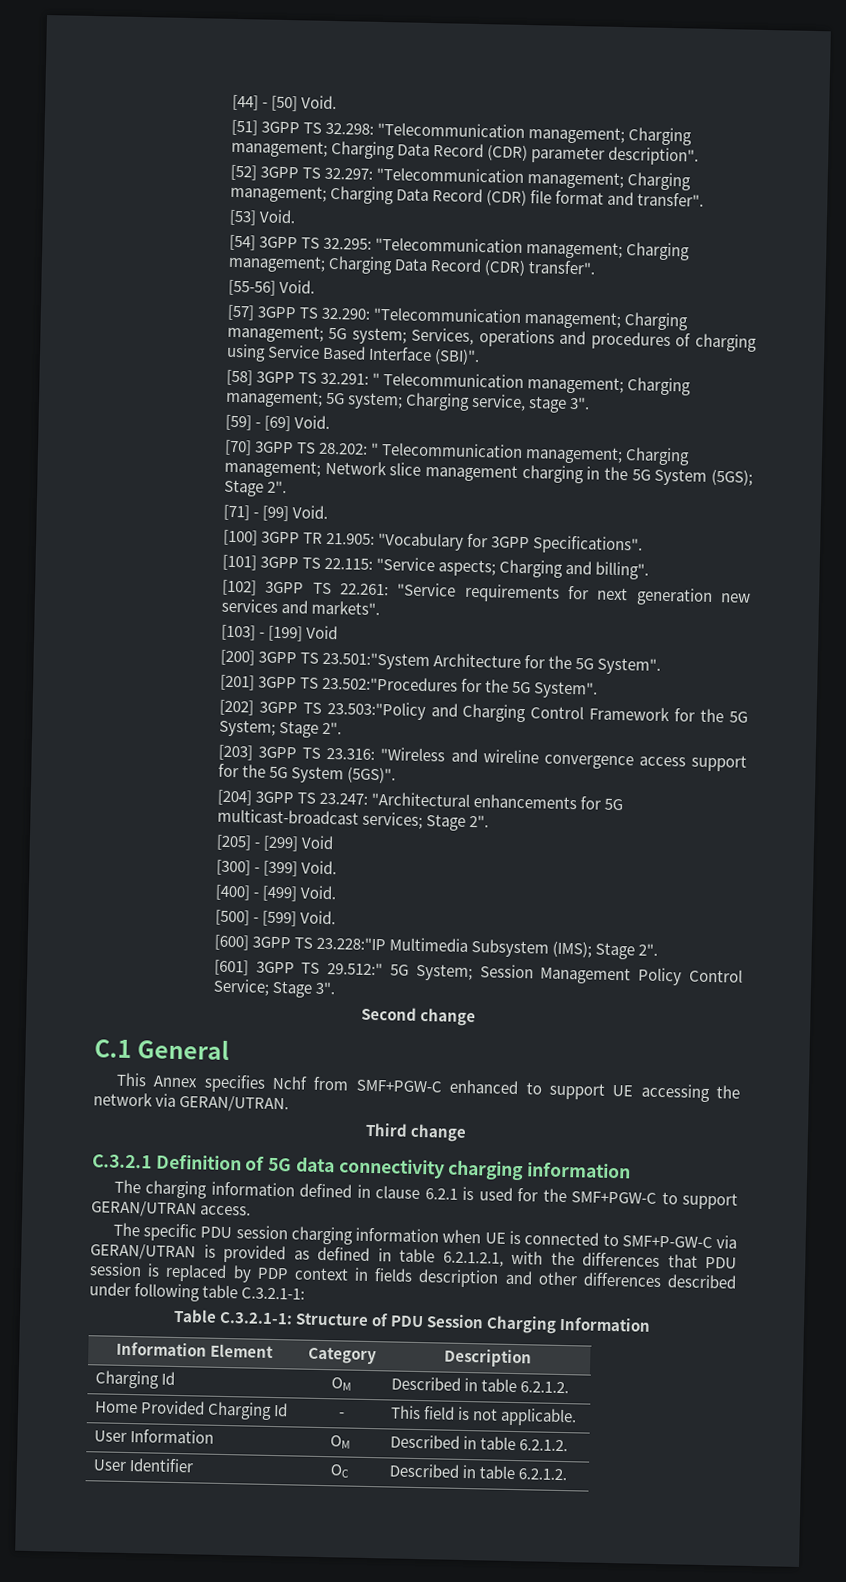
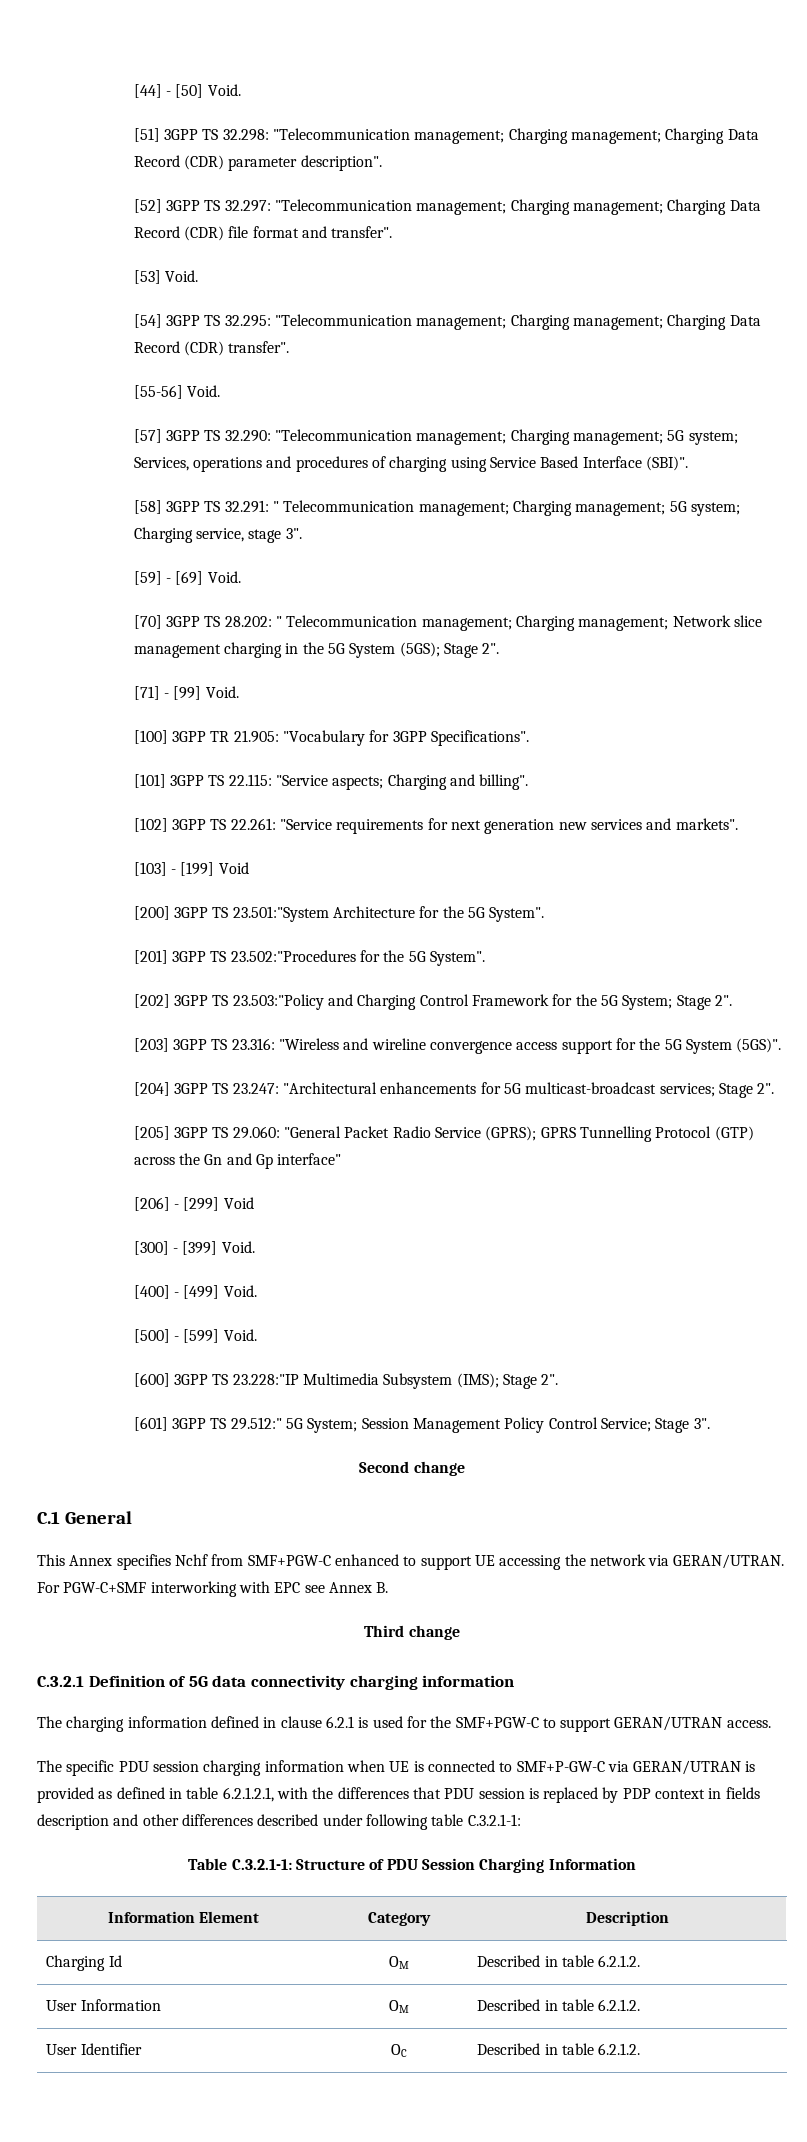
(252, 842) none -> [174,1126,754,1142] [133,1153,342,1169] [133,1197,170,1211] 3GPP TS 29.060: "General Packet Radio Service (GPRS); GPRS Tunnelling Protocol (GTP) across the Gn and Gp interface" // [206]
(290, 1104) none -> [37,1581,389,1597] For PGW-C+SMF interworking with EPC see Annex B.
[94,1400,288,1420] [337,1412,345,1418] [389,1405,577,1427] // Home Provided Charging Id | - | This field is not applicable. -> (641, 1961) none

